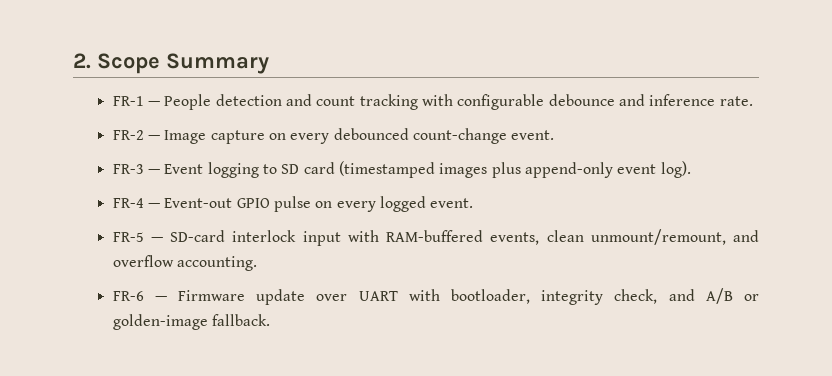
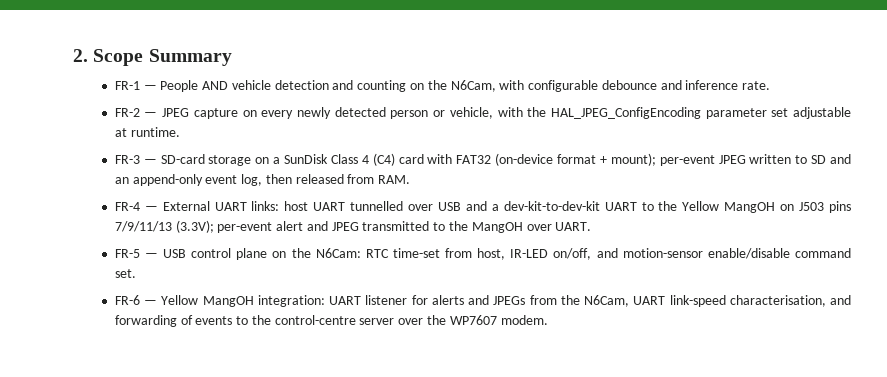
[215,94,418,110] detection and count tracking -> [202,80,496,92] AND vehicle detection and counting on the N6Cam,
[164,130,207,144] Image -> [162,108,190,117] JPEG
[333,128,555,144] [112,161,691,178] [112,196,474,212] [112,229,760,246] [112,255,258,271] [112,288,759,305] [112,314,271,330] debounced count-change event. // FR-3 — Event logging to SD card (timestamped images plus append-only event log). // FR-4 — Event-out GPIO pulse on every logged event. // FR-5 — SD-card interlock input with RAM-buffered events, clean unmount/remount, and overflow accounting. // FR-6 — Firmware update over UART with bootloader, integrity check, and A/B or golden-image fallback. -> [296,107,851,119] [114,127,180,137] [114,153,851,166] [114,174,411,186] [114,201,851,213] [114,220,592,233] [114,248,852,260] [114,269,136,278] [114,295,851,307] [114,315,548,327] newly detected person or vehicle, with the HAL_JPEG_ConfigEncoding parameter set adjustable at runtime. // FR-3 — SD-card storage on a SunDisk Class 4 (C4) card with FAT32 (on-device format + mount); per-event JPEG written to SD and an append-only event log, then released from RAM. // FR-4 — External UART links: host UART tunnelled over USB and a dev-kit-to-dev-kit UART to the Yellow MangOH on J503 pins 7/9/11/13 (3.3V); per-event alert and JPEG transmitted to the MangOH over UART. // FR-5 — USB control plane on the N6Cam: RTC time-set from host, IR-LED on/off, and motion-sensor enable/disable command set. // FR-6 — Yellow MangOH integration: UART listener for alerts and JPEGs from the N6Cam, UART link-speed characterisation, and forwarding of events to the control-centre server over the WP7607 modem.

